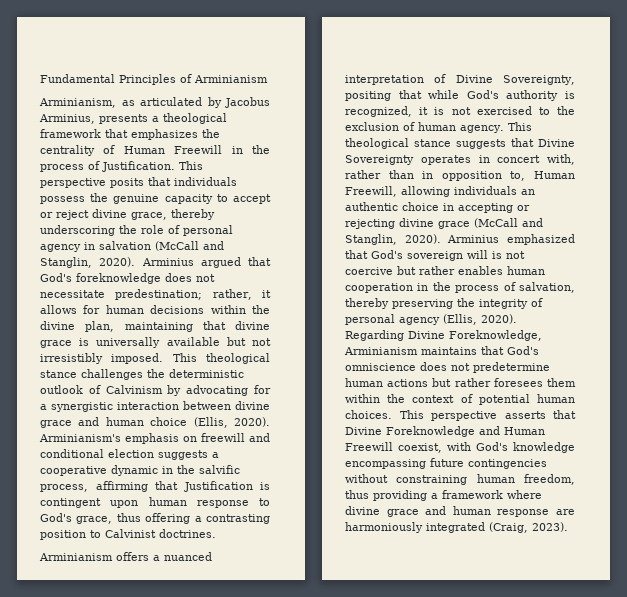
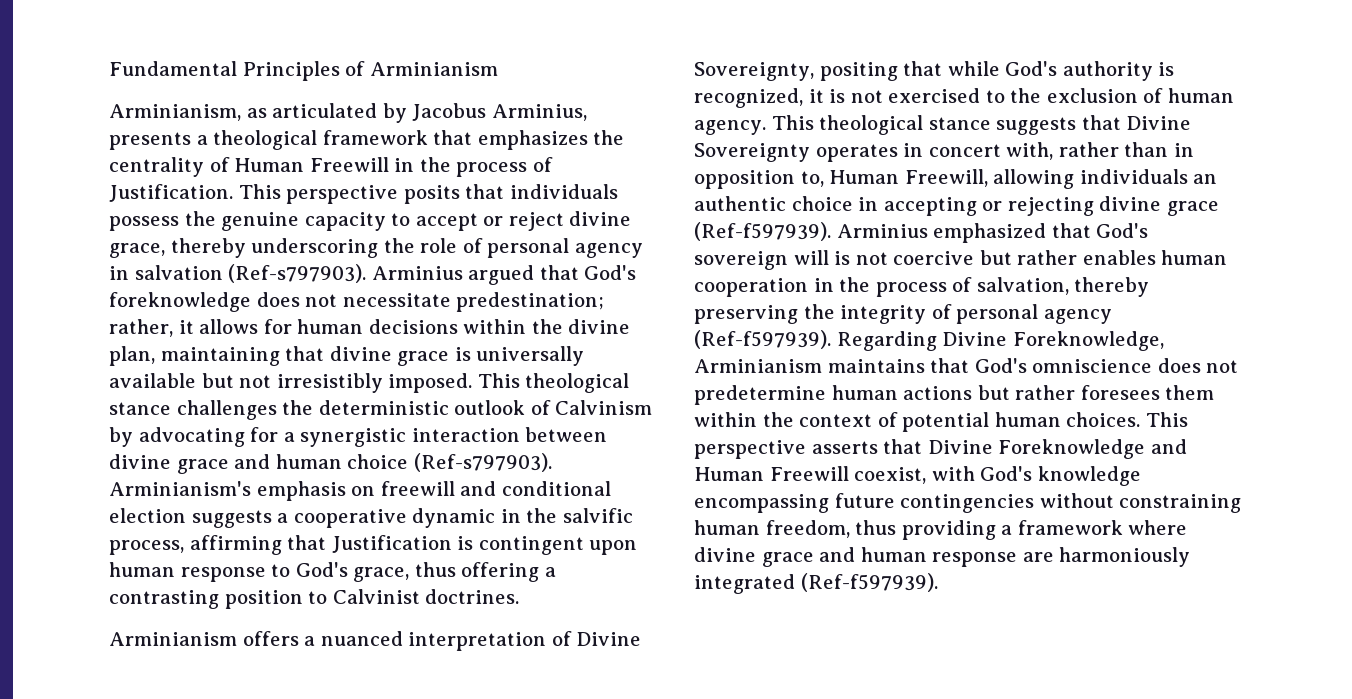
[155,241,224,251] [40,257,136,268] (McCall and Stanglin, 2020). -> [228,264,367,283] (Ref-s797903).
[193,417,270,428] (Ellis, 2020). -> [413,453,552,472] (Ref-s797903).
[474,218,543,228] [345,234,441,245] (McCall and Stanglin, 2020). -> [694,222,831,241] (Ref-f597939).
[443,314,517,325] (Ellis, 2020). -> [694,330,831,349] (Ref-f597939).
[489,522,568,533] (Craig, 2023). -> [800,573,938,592] (Ref-f597939).

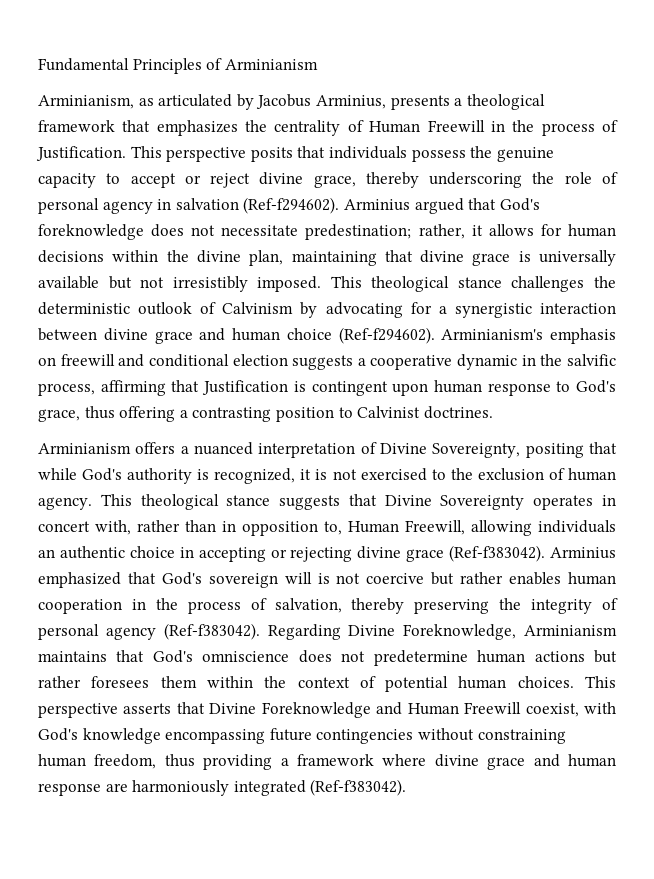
[228,264,367,283] (Ref-s797903). -> [243,197,340,214] (Ref-f294602).
[413,453,552,472] (Ref-s797903). -> [338,327,435,344] (Ref-f294602).
[694,222,831,241] (Ref-f597939). -> [449,545,546,562] (Ref-f383042).
[694,330,831,349] (Ref-f597939). -> [163,623,260,640] (Ref-f383042).
[800,573,938,592] (Ref-f597939). -> [310,779,407,796] (Ref-f383042).

